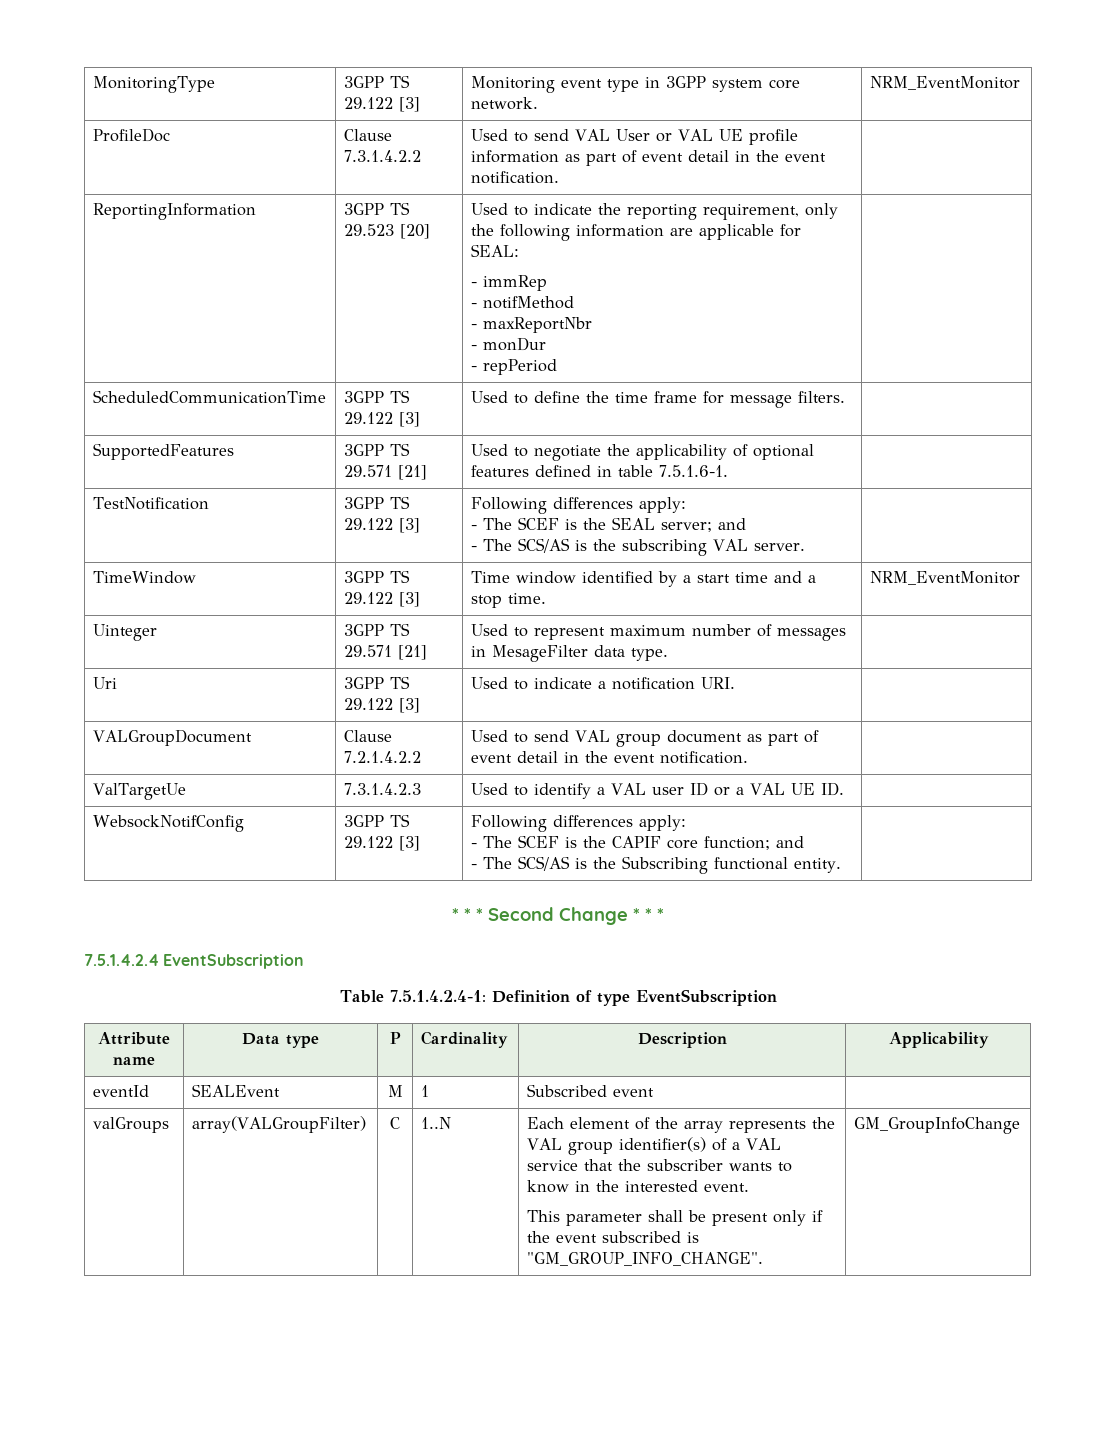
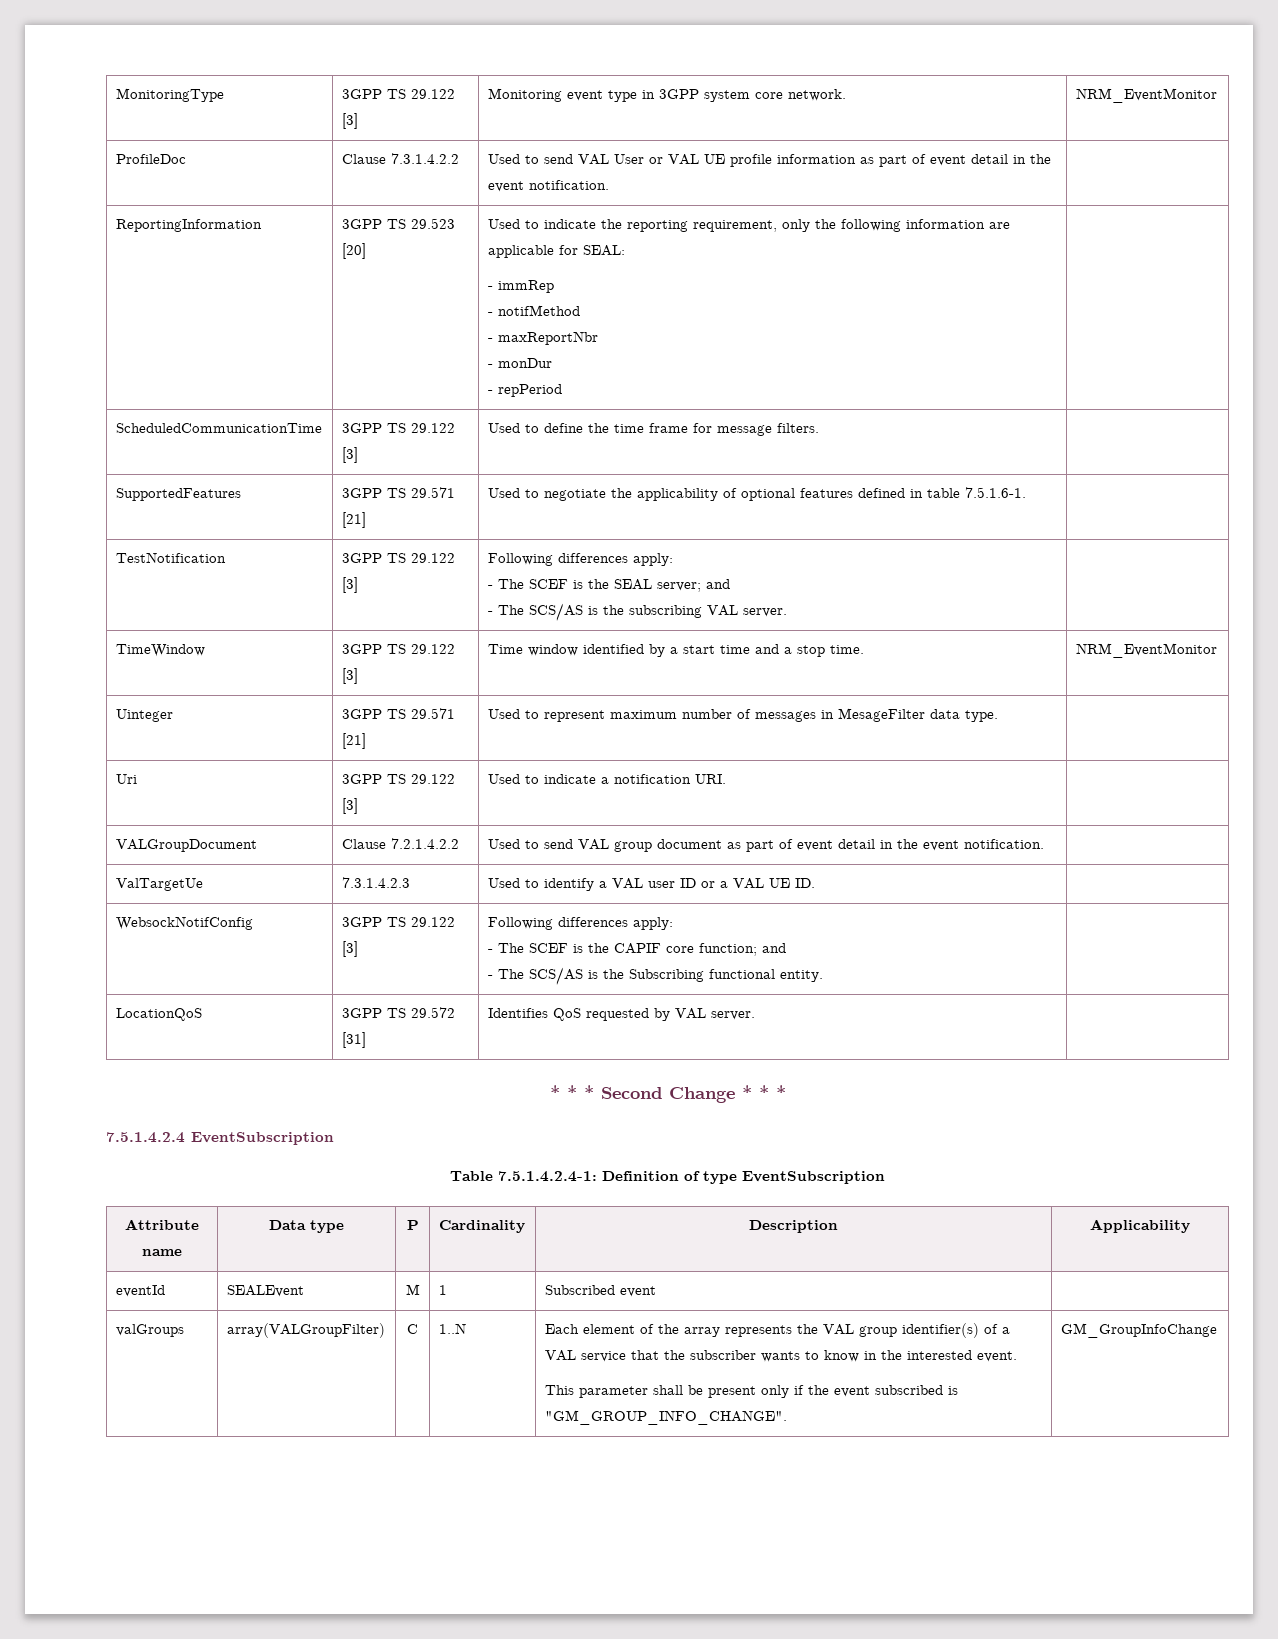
(842, 865) none -> [115,1008,202,1021] [341,1007,455,1018] [341,1032,366,1048] [487,1008,755,1021] // LocationQoS | 3GPP TS 29.572 [31] | Identifies QoS requested by VAL server. |

